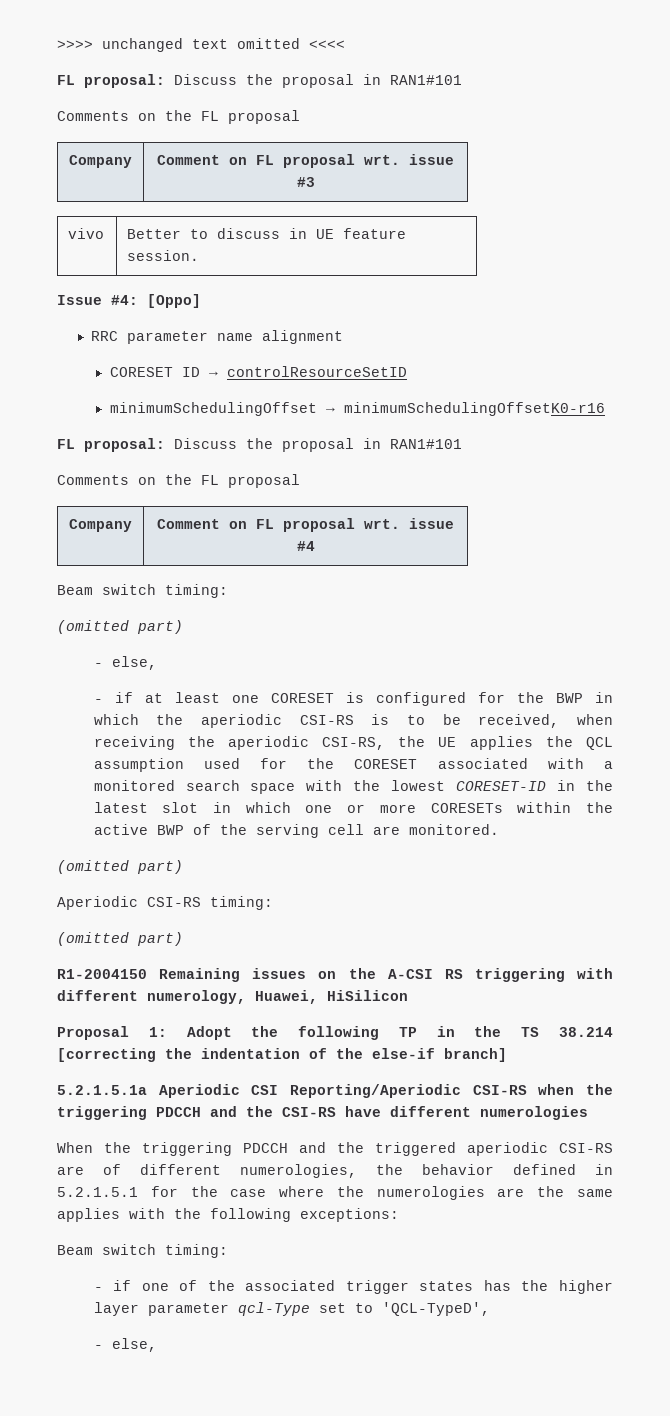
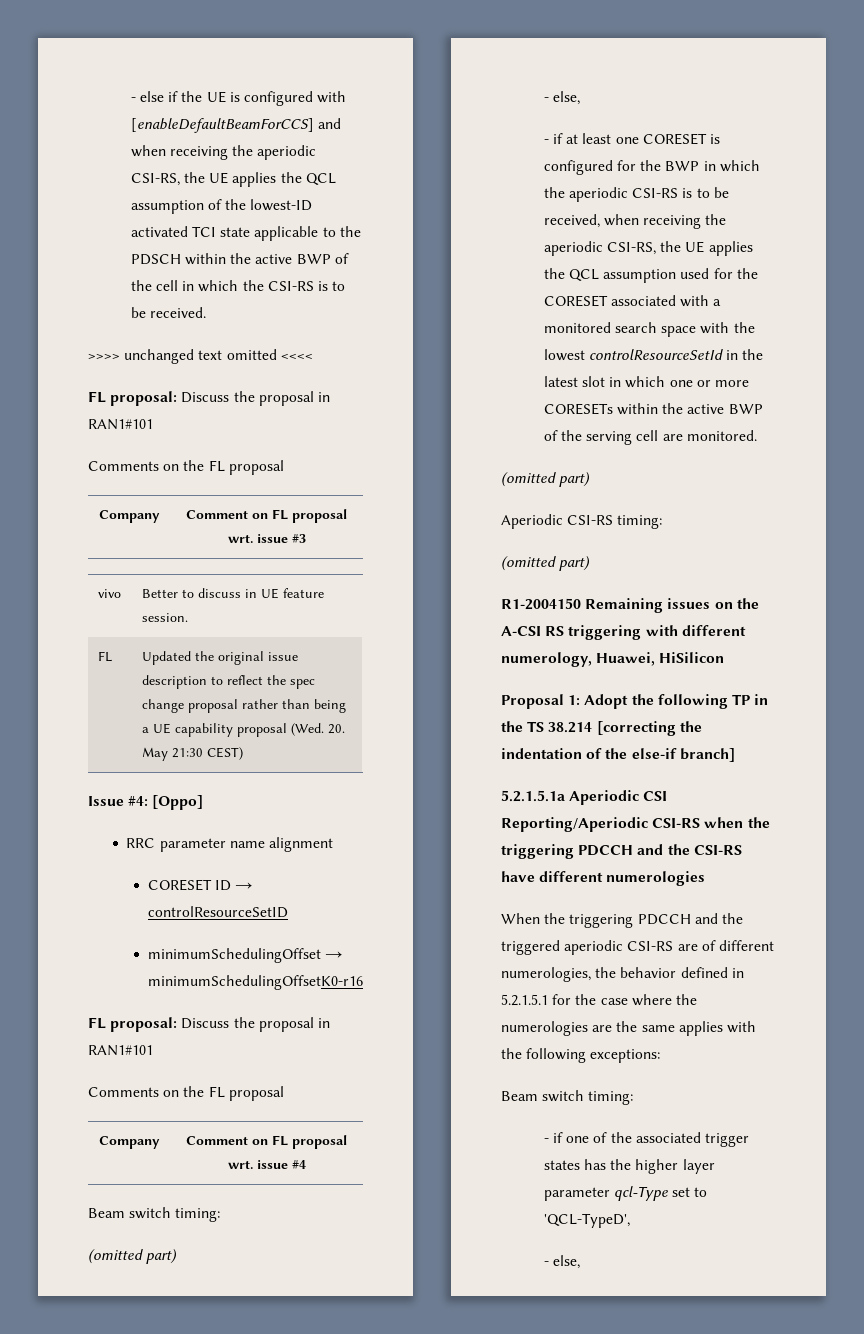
(57, 44) none -> [130,91,347,106] [130,118,342,133] [130,145,317,160] [130,172,336,187] [130,199,313,214] [130,226,361,241] [130,253,349,265] [130,280,346,292] [130,307,207,318] - else if the UE is configured with [enableDefaultBeamForCCS] and when receiving the aperiodic CSI-RS, the UE applies the QCL assumption of the lowest-ID activated TCI state applicable to the PDSCH within the active BWP of the cell in which the CSI-RS is to be received. //
(200, 255) none -> [98,651,113,662] [142,651,299,665] [142,675,316,689] [142,699,347,713] [142,723,346,737] [142,747,244,761] // FL | Updated the original issue description to reflect the spec change proposal rather than being a UE capability proposal (Wed. 20. May 21:30 CEST)
[456,781,547,791] CORESET-ID -> [589,349,724,360] controlResourceSetId

